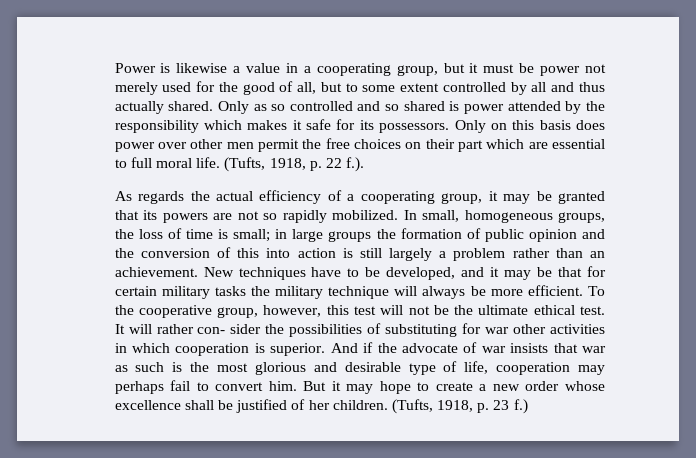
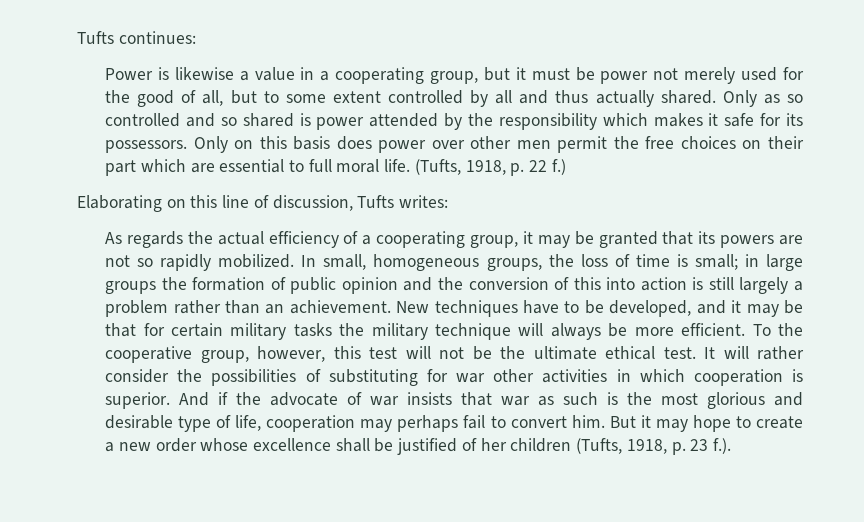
(114, 68) none -> [77,31,196,44] Tufts continues: //
[346,157,365,172] f.). -> [551,159,566,175] [77,195,449,212] f.) // Elaborating on this line of discussion, Tufts writes:
[197,324,262,334] con- sider -> [105,369,170,383] consider
[332,400,388,410] children. -> [510,438,572,452] children
[513,399,528,414] f.) -> [712,438,731,454] f.).

